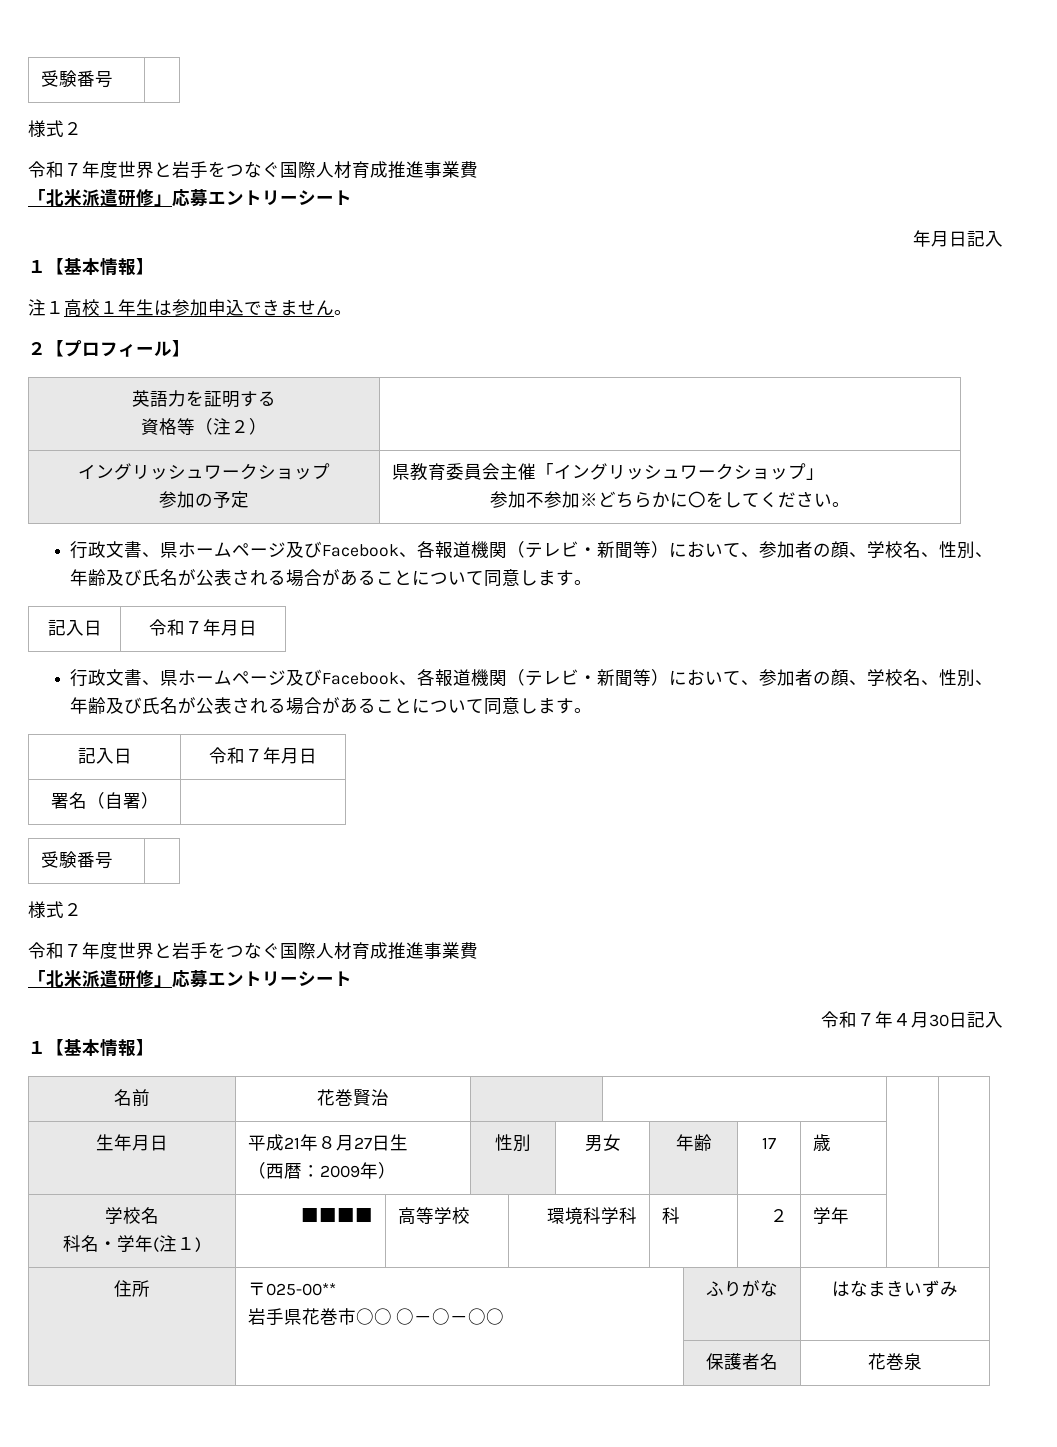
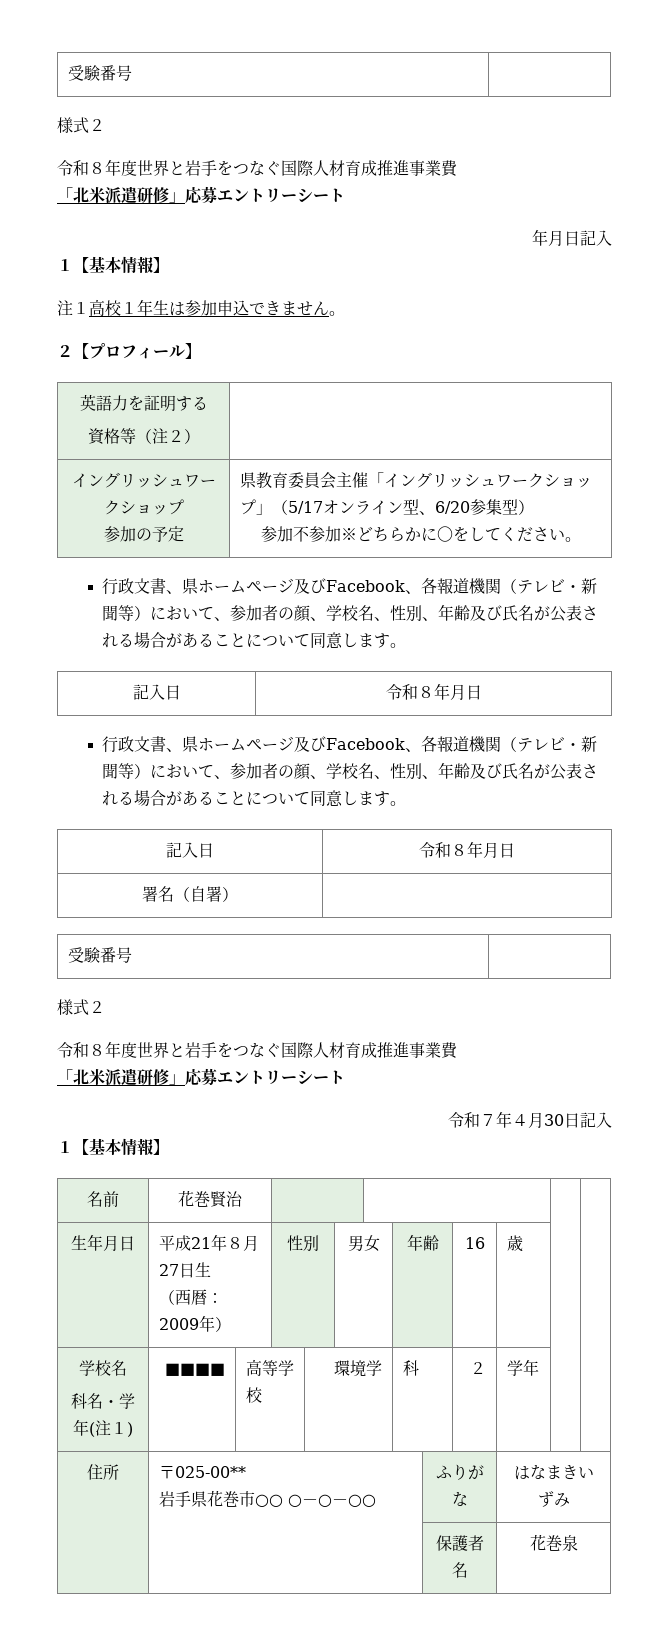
[40,70,113,88] [28,120,82,137] [28,161,82,178] 受験番号 | // 様式２ // 令和７ -> [67,65,132,81] [57,117,105,133] [57,160,105,176] 受験番号 | // 様式２ // 令和８
(824, 474) none -> [271,499,534,515] （5/17オンライン型、6/20参集型）
[185,621,203,634] ７ -> [417,686,434,698] ８
[245,749,263,762] ７ -> [451,844,467,856] ８
[64,944,82,957] ７ -> [89,1044,105,1056] ８
[762,1137,776,1149] 17 -> [464,1237,485,1249] 16
[583,1207,638,1224] 科学科 -> [366,1360,383,1376] 学

